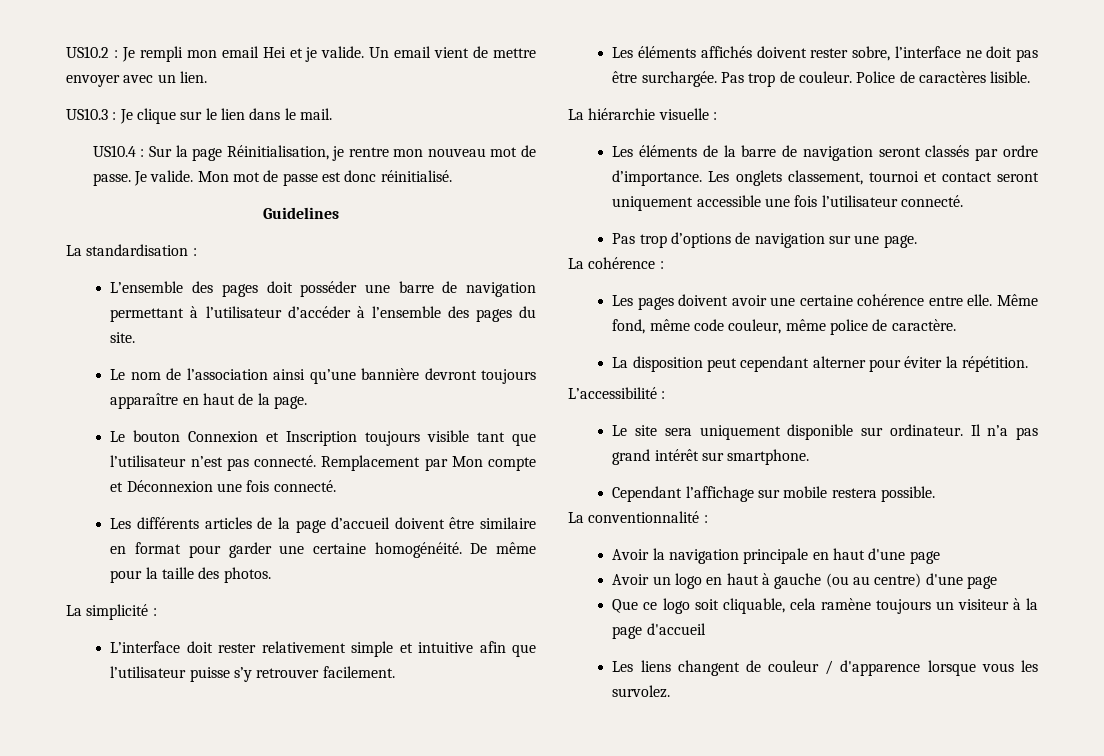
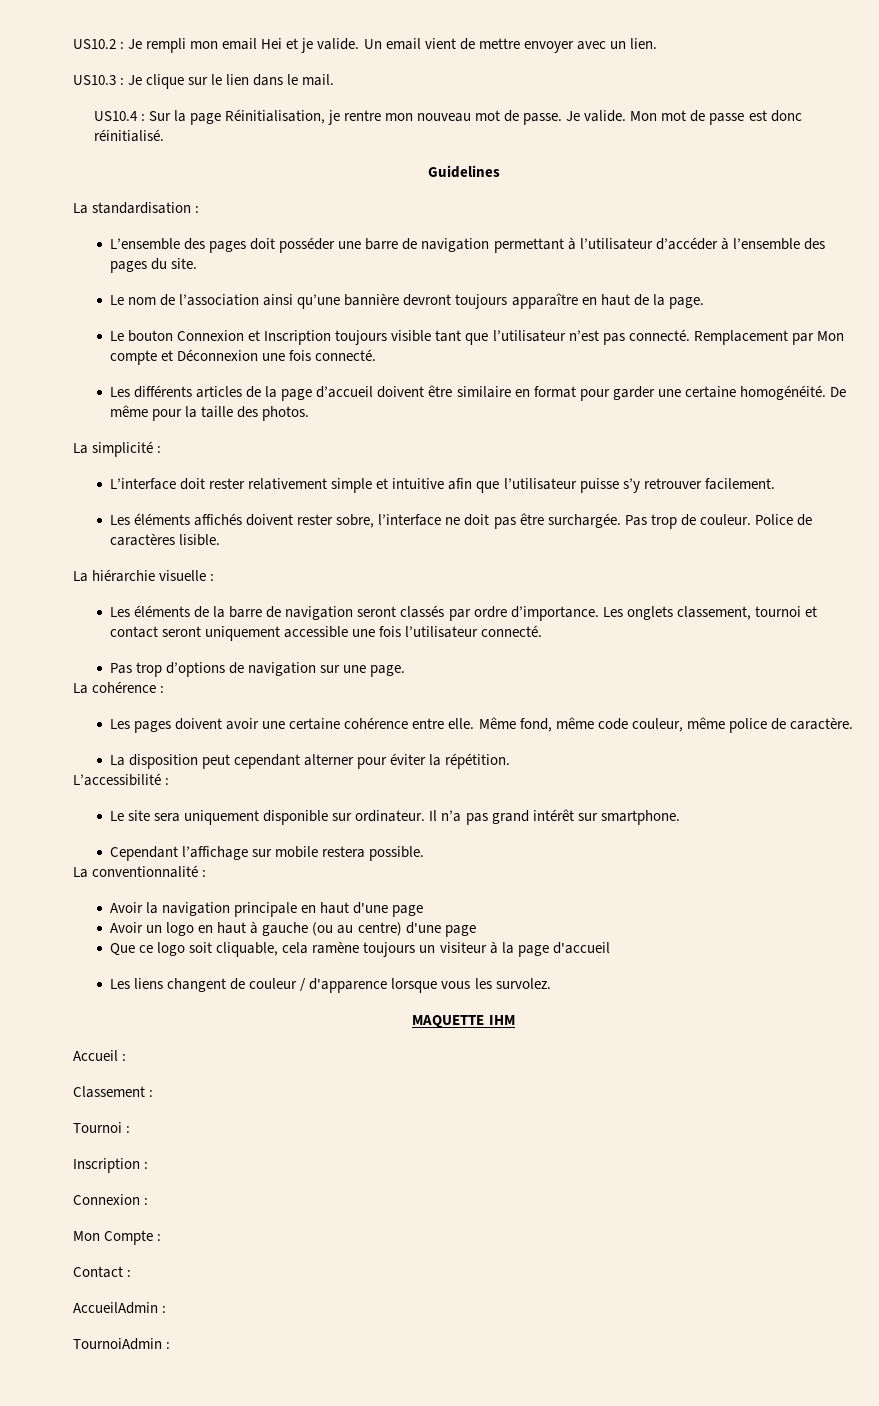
(671, 691) none -> [412,1015,515,1028] [73,1050,127,1061] [73,1086,154,1098] [73,1122,131,1133] [73,1158,149,1173] [73,1194,149,1205] [73,1230,162,1245] [73,1266,132,1278] [73,1302,167,1314] [73,1338,171,1350] // MAQUETTE IHM // Accueil : // Classement : // Tournoi : // Inscription : // Connexion : // Mon Compte : // Contact : // AccueilAdmin : // TournoiAdmin :

